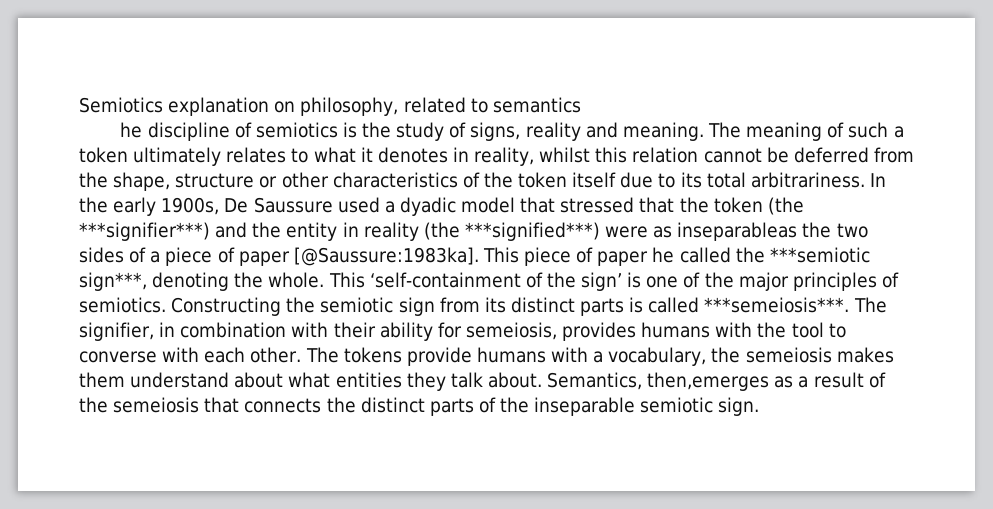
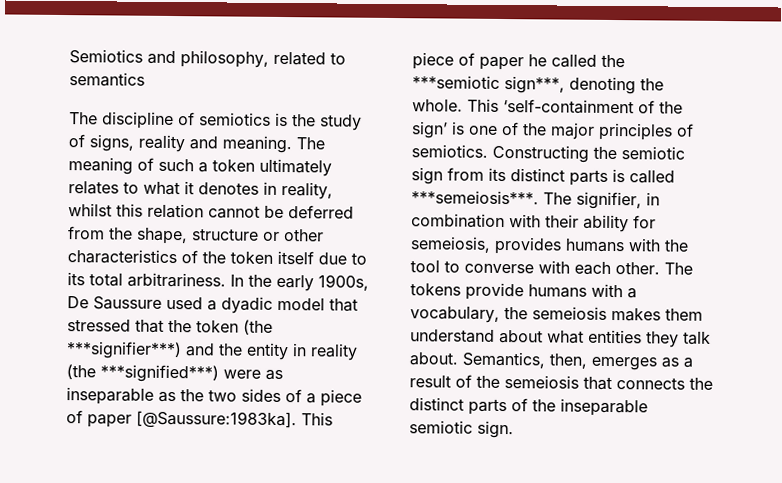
[168,97,296,116] explanation on -> [147,50,176,65] and
[120,122,143,138] he -> [69,112,98,125] The
[677,222,798,241] inseparableas -> [66,387,176,405] inseparable as
[647,372,770,391] then,emerges -> [549,353,657,371] then, emerges

